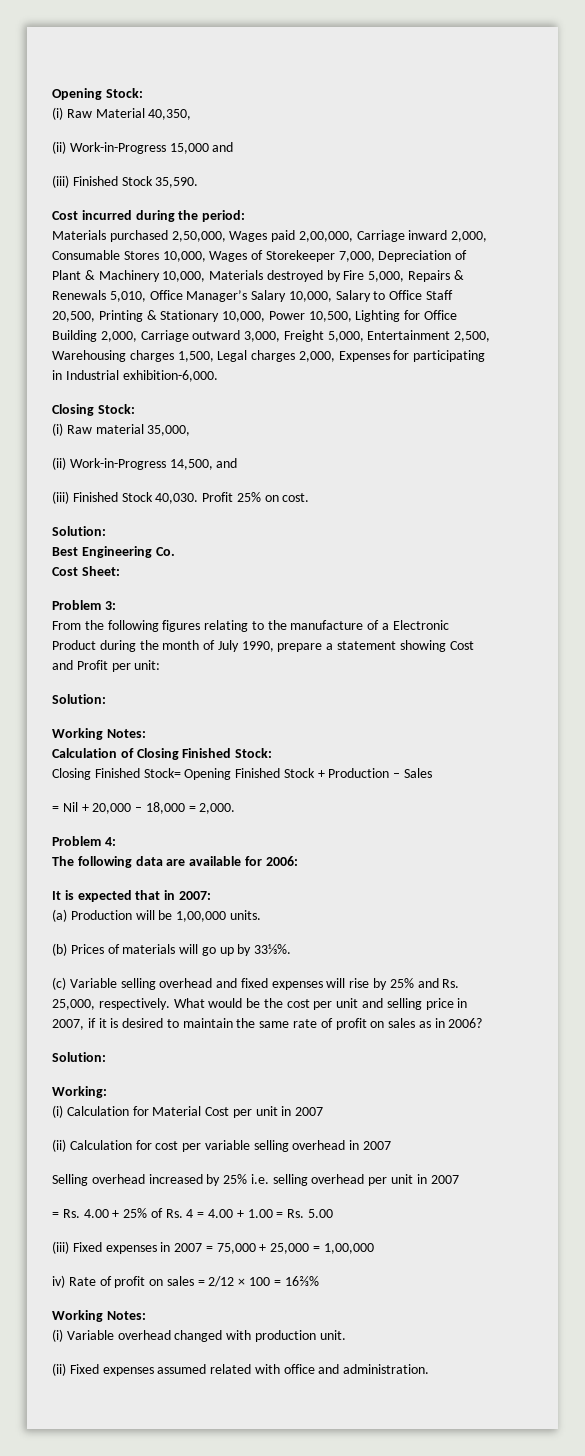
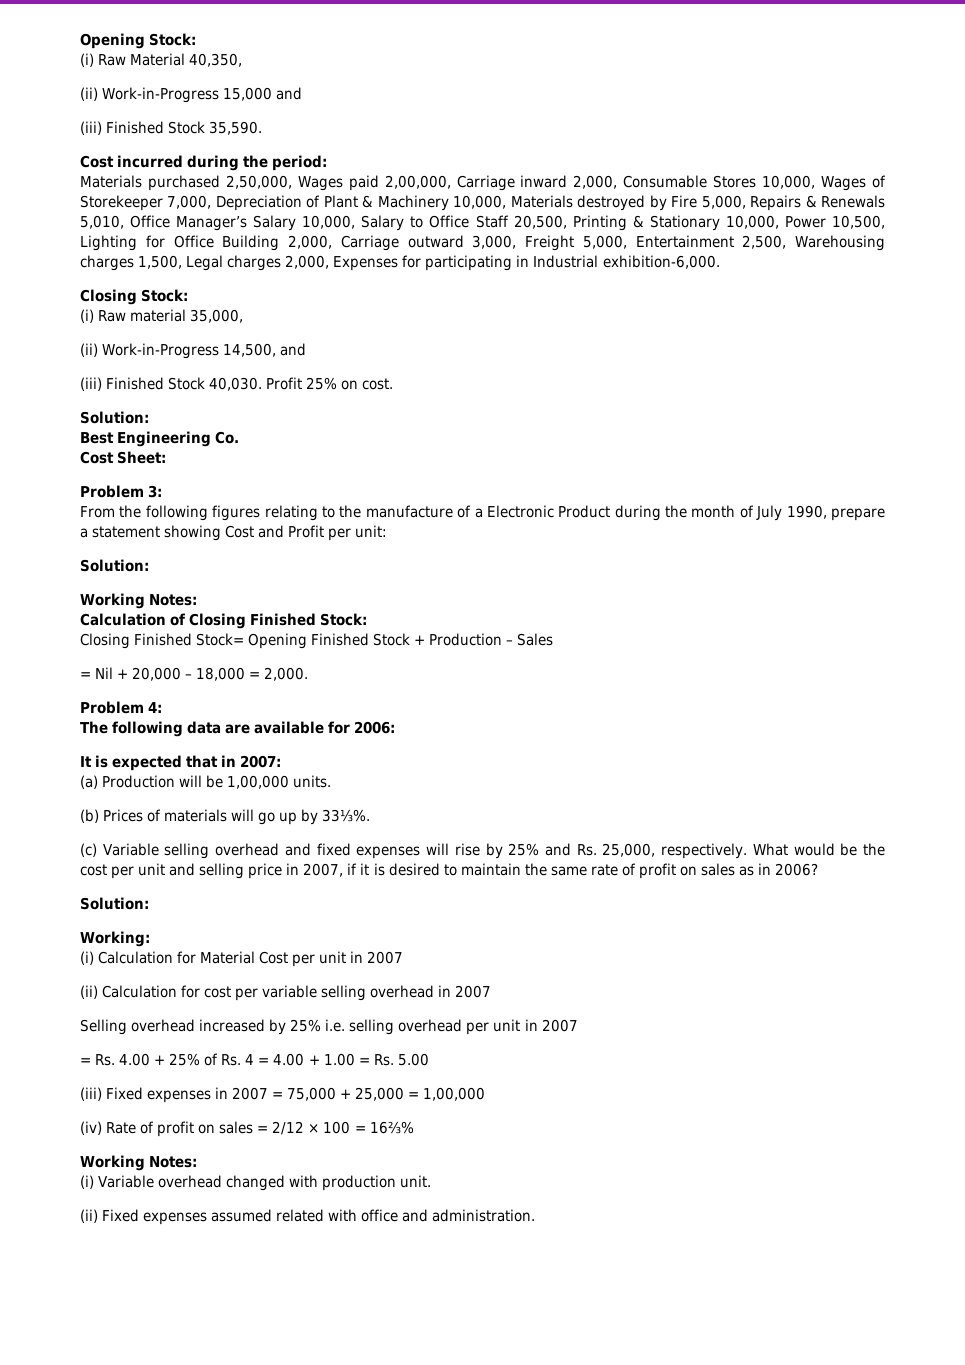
[52,1275,65,1288] iv) -> [80,1121,102,1135] (iv)

